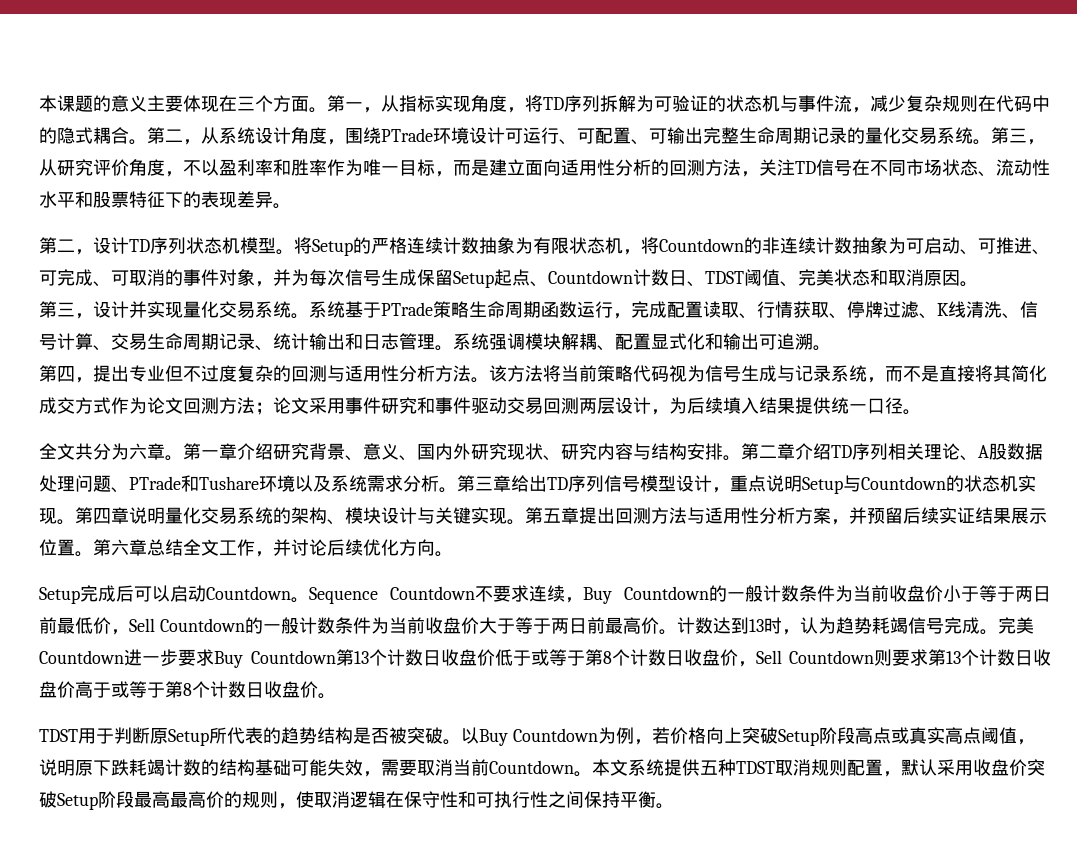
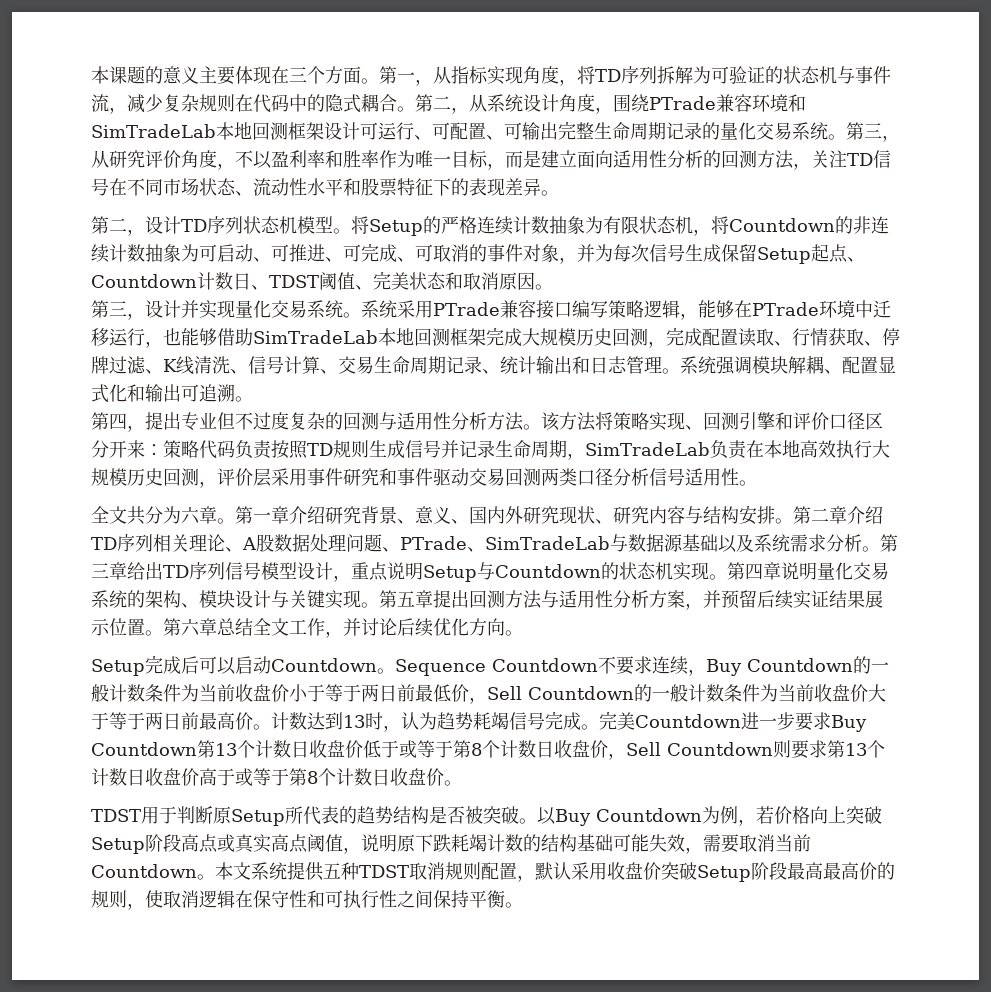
[433,127,469,144] 环境 -> [716,94,806,112] [91,122,324,140] 兼容环境和SimTradeLab本地回测框架
[345,301,613,318] 基于PTrade策略生命周期函数运行 -> [397,300,891,320] [91,327,648,348] 采用PTrade兼容接口编写策略逻辑，能够在PTrade环境中迁移运行，也能够借助SimTradeLab本地回测框架完成大规模历史回测
[561,365,1047,383] [39,397,309,415] 当前策略代码视为信号生成与记录系统，而不是直接将其简化成交方式作为论文回测方法；论文 -> [613,412,883,431] [91,440,890,460] [91,468,271,488] 策略实现、回测引擎和评价口径区分开来：策略代码负责按照TD规则生成信号并记录生命周期，SimTradeLab负责在本地高效执行大规模历史回测，评价层
[597,397,903,415] 层设计，为后续填入结果提供统一口径 -> [559,468,739,486] 类口径分析信号适用性
[181,475,295,492] 和Tushare环境 -> [467,534,718,552] 、SimTradeLab与数据源基础

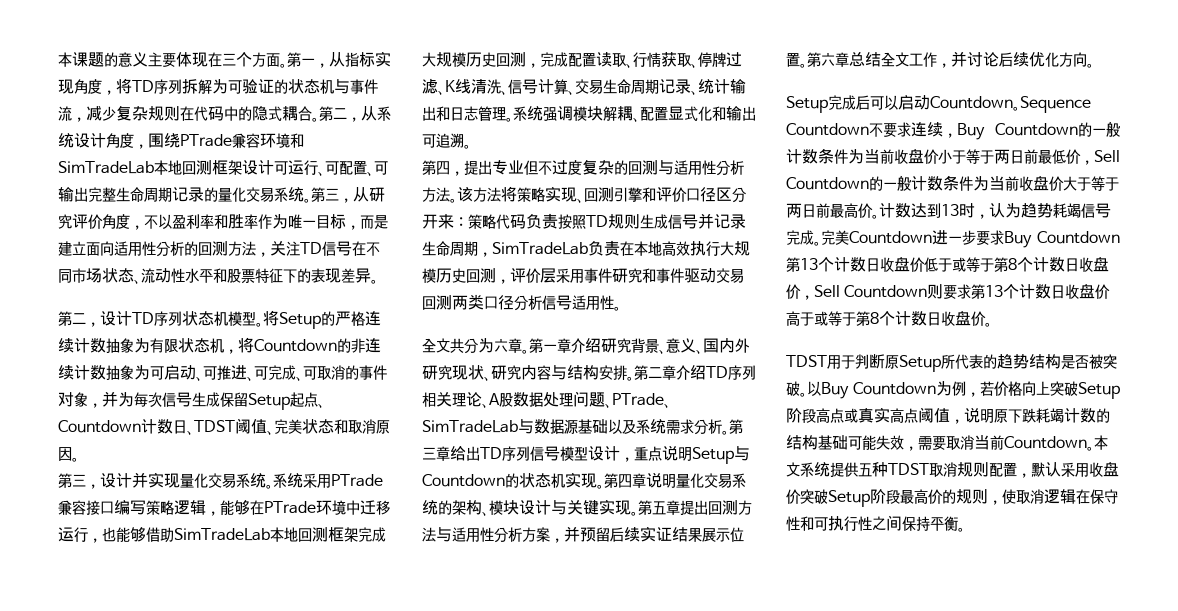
[823,862,859,880] 最高 -> (928, 496) none

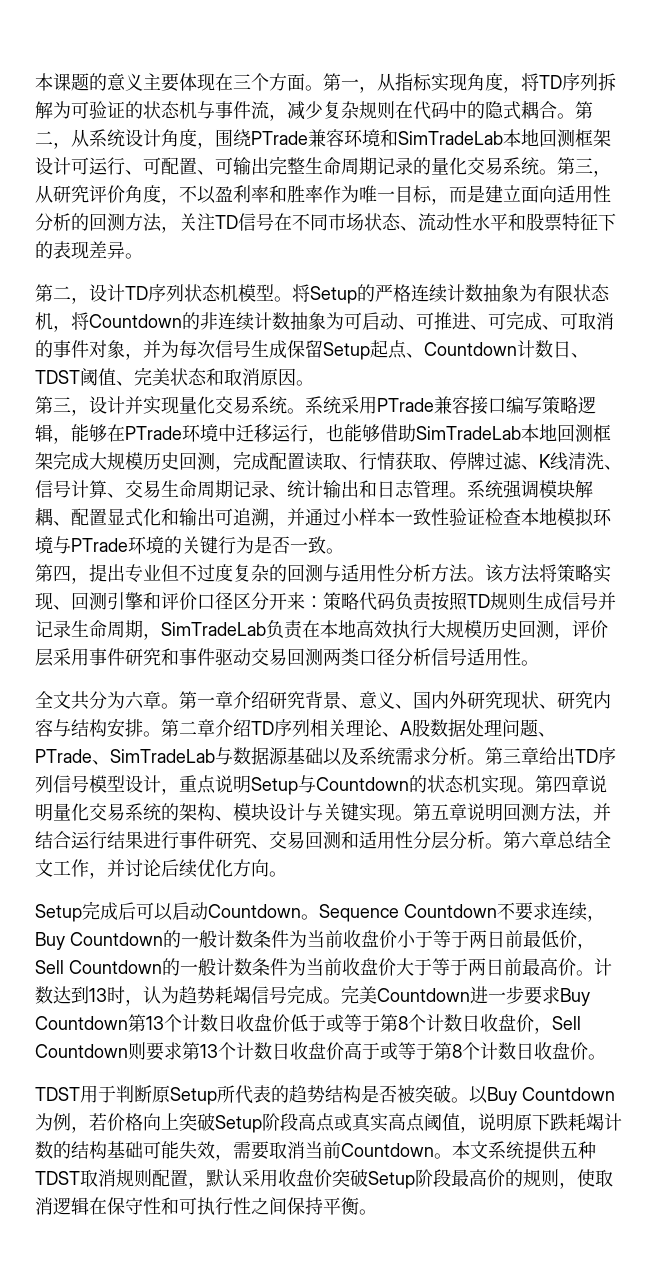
(464, 140) none -> [269,508,612,528] [35,536,326,554] ，并通过小样本一致性验证检查本地模拟环境与PTrade环境的关键行为是否一致
[680,500,752,515] [422,526,744,543] [786,53,800,67] 提出回测方法与适用性分析方案，并预留后续实证结果展示位置 -> [467,803,611,823] [35,831,485,850] 说明回测方法，并结合运行结果进行事件研究、交易回测和适用性分层分析

